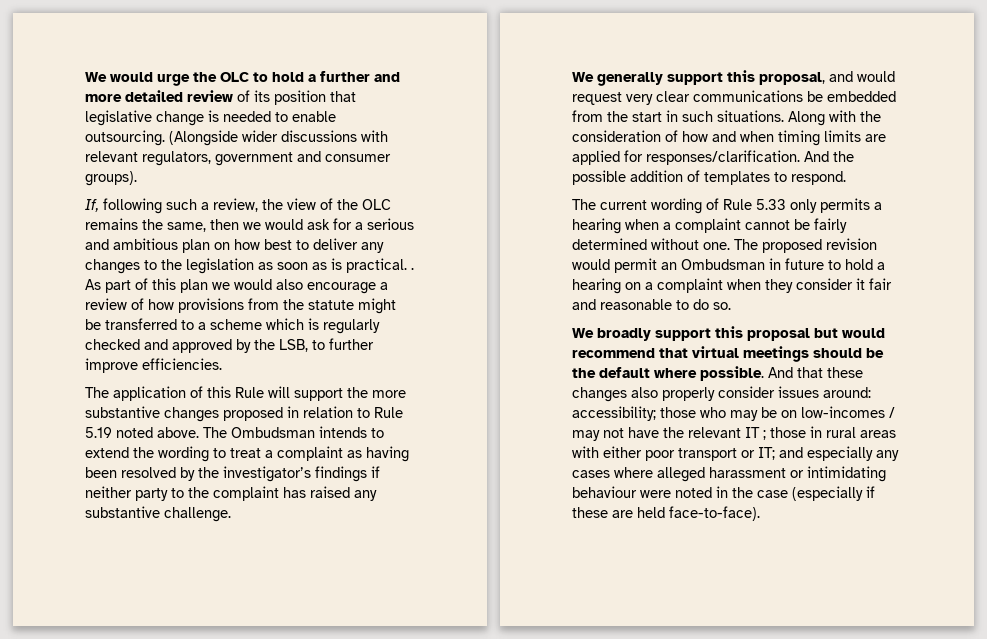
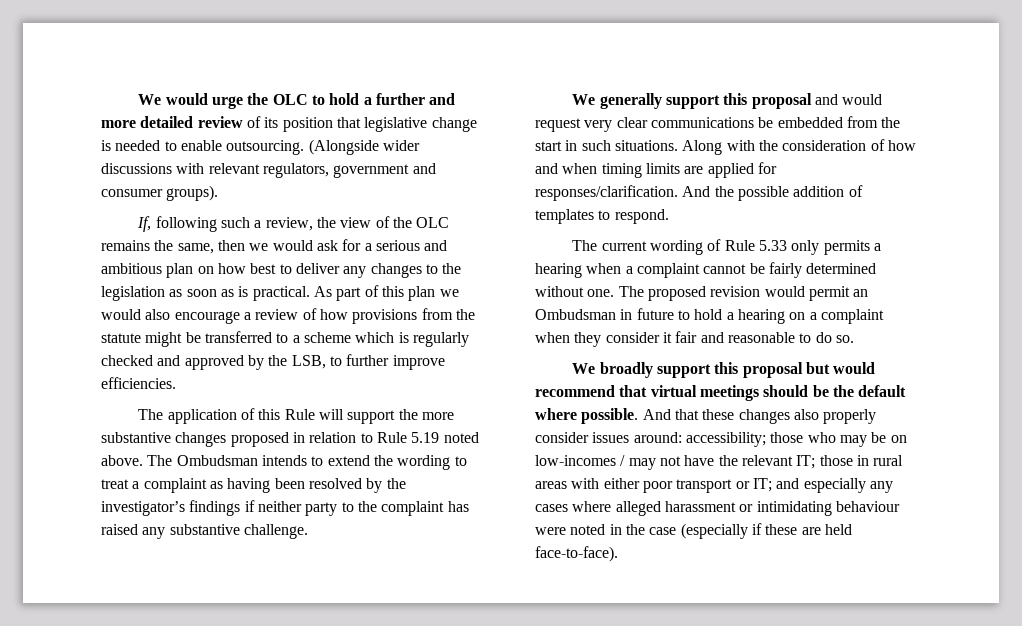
[411,267,414,270] . -> (310, 293) none
[759,72,825,85] proposal, -> [751,93,812,109] proposal
[745,427,766,440] IT ; -> [796,455,816,469] IT;

